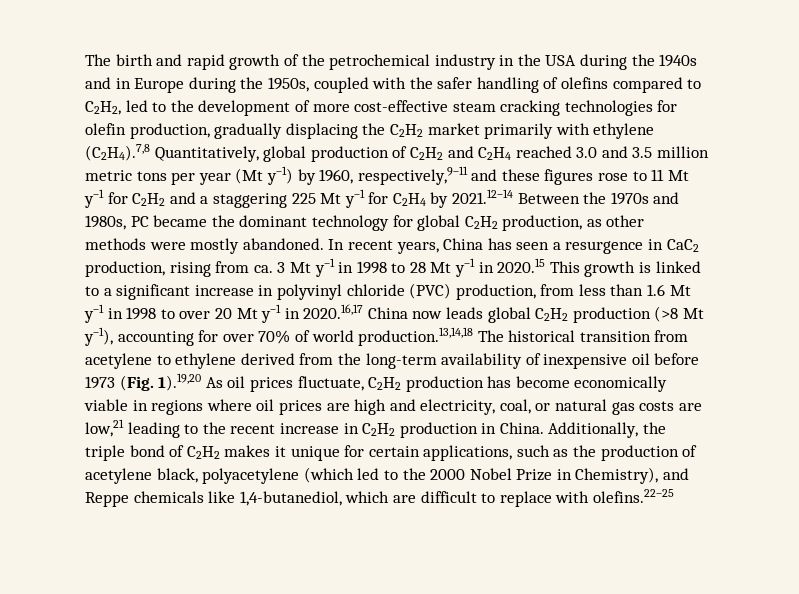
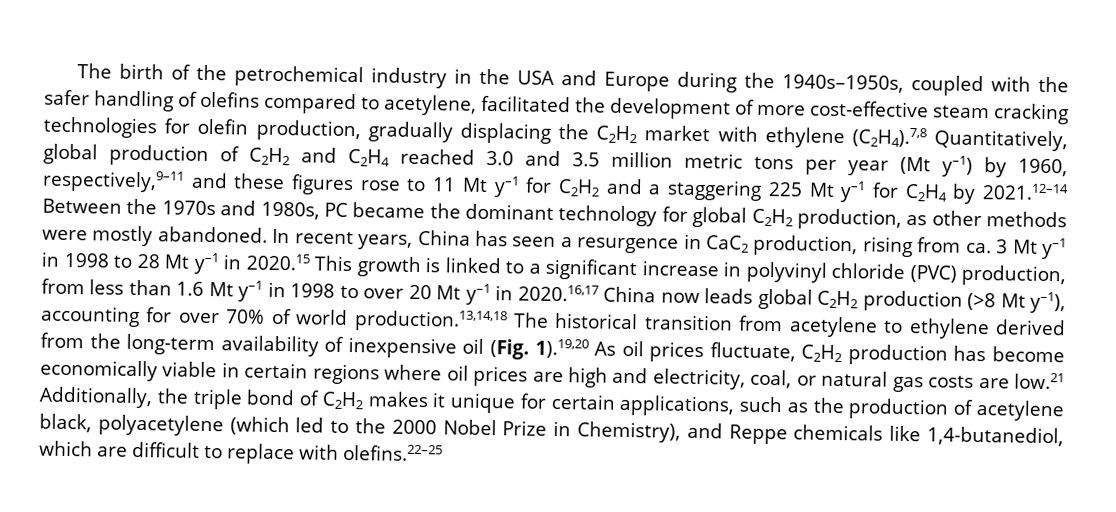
[156,54,281,70] and rapid growth -> (164, 71) none
[580,54,698,70] [85,77,131,89] during the 1940s and in -> [560,70,597,86] and
[267,77,309,92] 1950s, -> [781,74,904,93] 1940s–1950s,
[85,100,167,115] C2H2, led to -> [384,94,571,116] acetylene, facilitated
[484,123,554,139] primarily -> (711, 133) none
[654,353,700,365] [85,376,115,389] before 1973 -> (485, 346) none
(148, 405) none -> [244,362,309,379] certain
[85,419,544,438] low,21 leading to the recent increase in C2H2 production in China. -> [1014,372,1065,390] low.21

